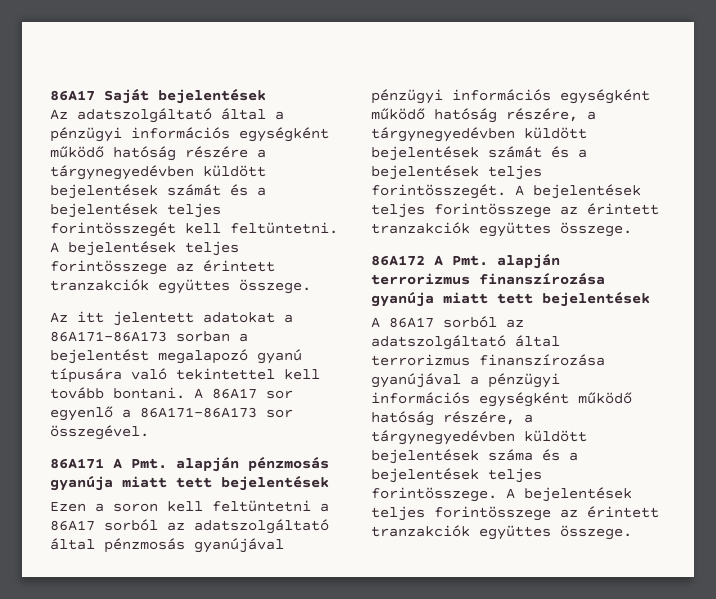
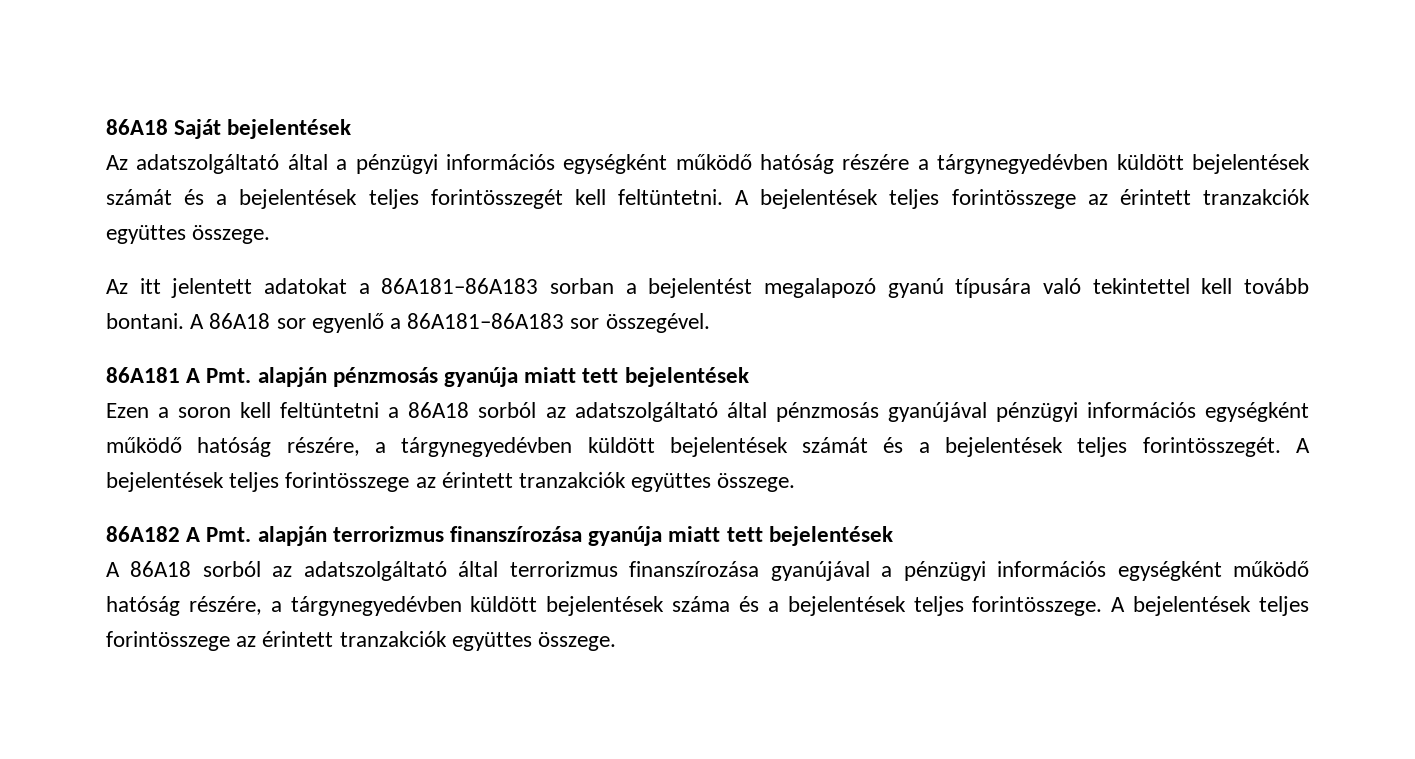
[50,90,95,101] 86A17 -> [106,119,168,135] 86A18
[50,331,167,342] 86A171–86A173 -> [381,278,539,294] 86A181–86A183
[212,388,257,399] 86A17 -> [209,313,271,329] 86A18
[140,407,257,418] 86A171–86A173 -> [407,313,565,329] 86A181–86A183
[50,458,104,469] 86A171 -> [106,367,180,383] 86A181
[50,520,95,531] 86A17 -> [408,402,470,418] 86A18
[371,255,425,266] 86A172 -> [106,526,180,542] 86A182
[389,317,434,328] 86A17 -> [130,561,192,577] 86A18

